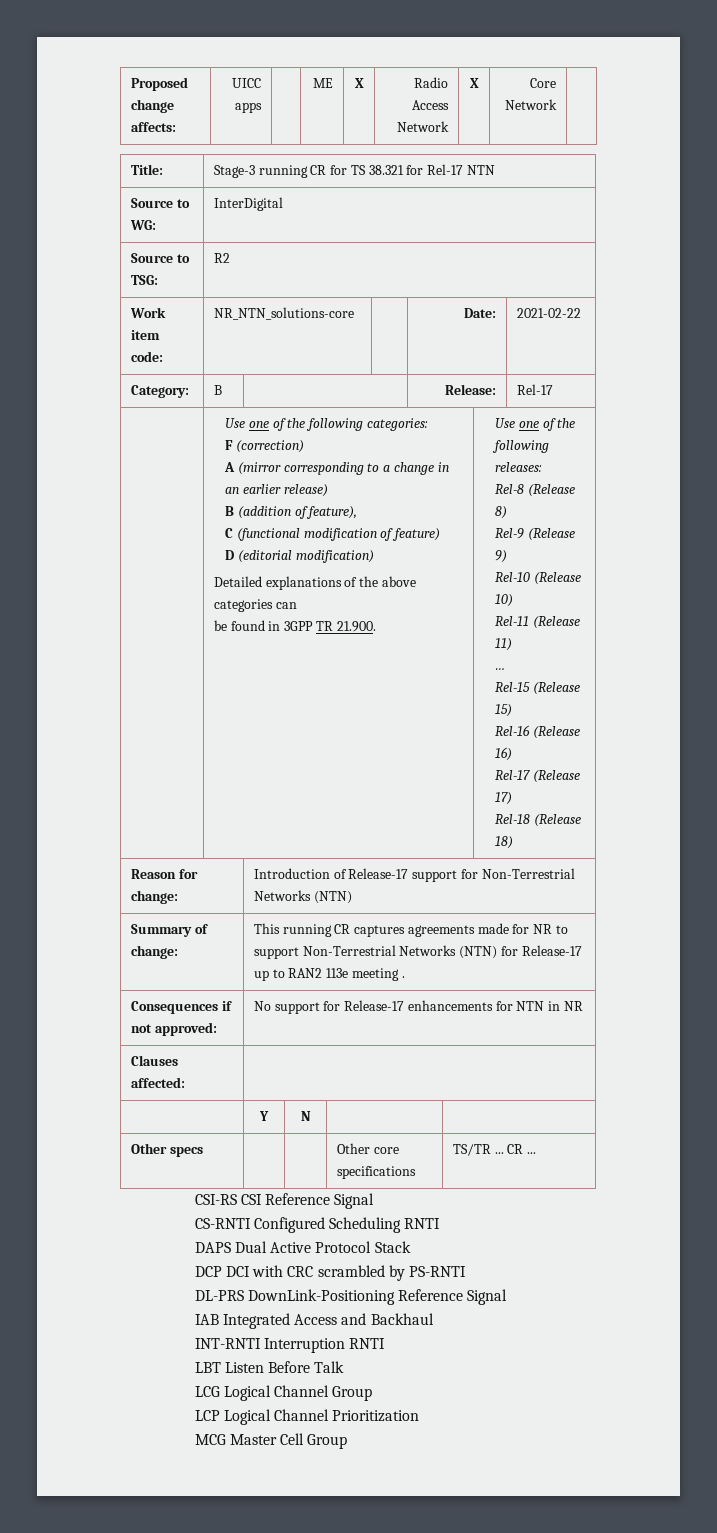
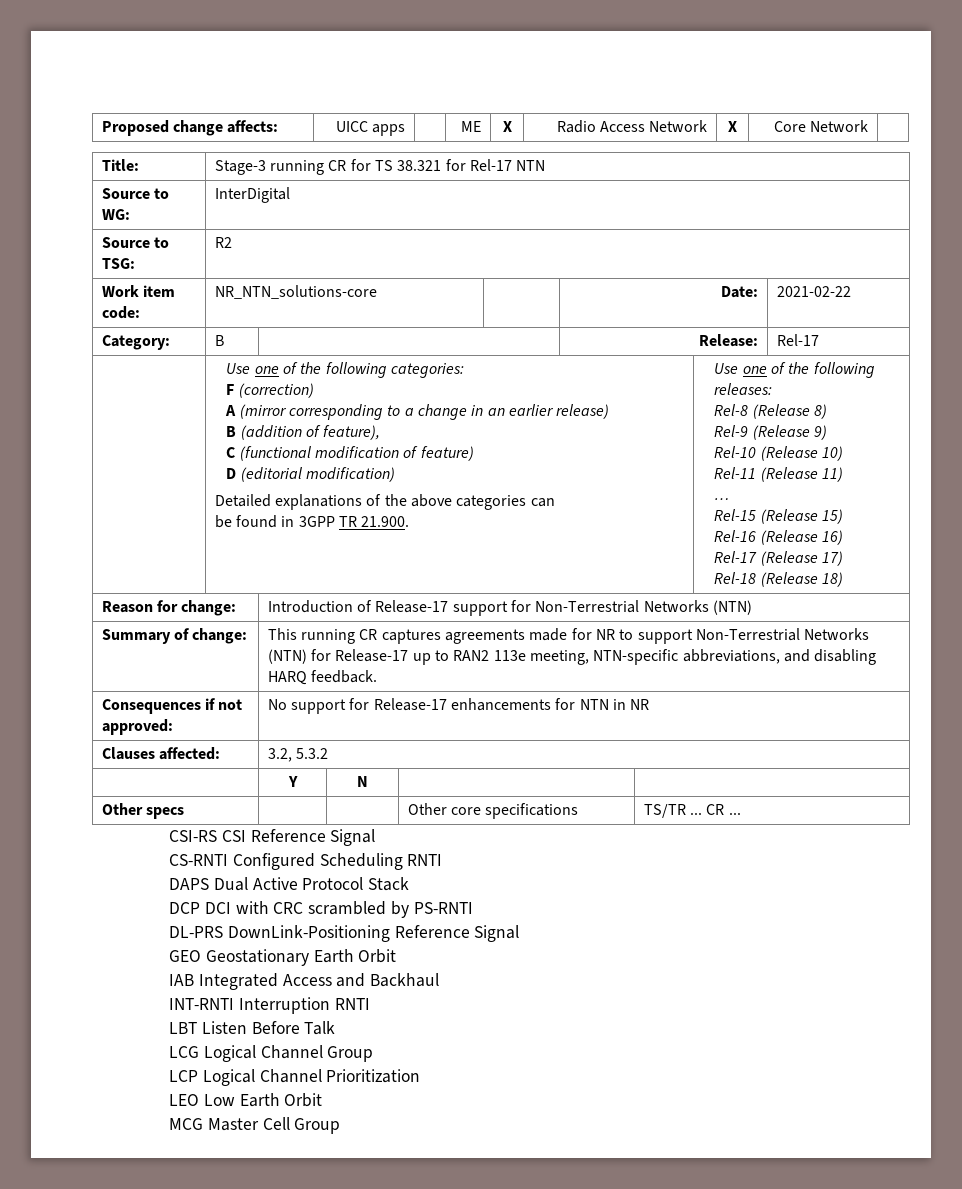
[351,968,405,981] meeting . -> [530,649,877,665] [267,670,378,685] meeting, NTN-specific abbreviations, and disabling HARQ feedback.
(185, 1082) none -> [267,748,329,762] 3.2, 5.3.2
(508, 1297) none -> [169,949,397,966] // GEO Geostationary Earth Orbit
(420, 1416) none -> [169,1093,323,1107] // LEO Low Earth Orbit

